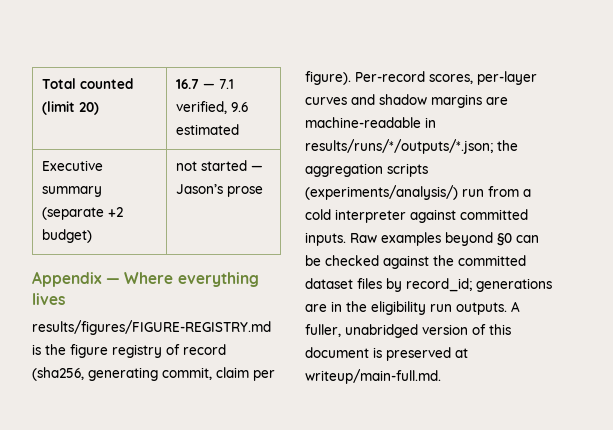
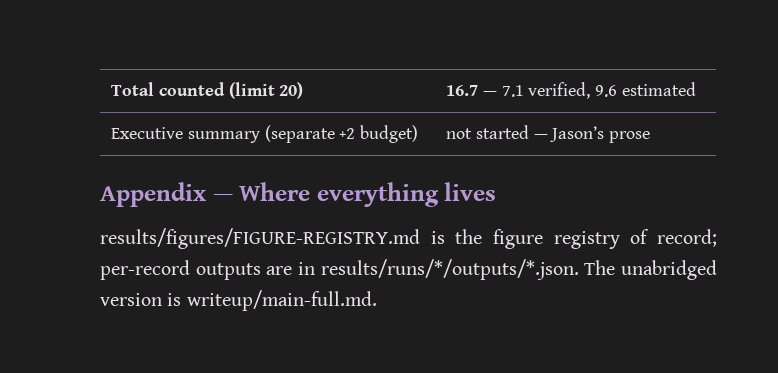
[183,344,226,355] [32,367,275,381] [305,71,537,85] [305,94,508,108] [305,117,436,128] [305,139,518,154] [305,163,428,177] [305,185,531,200] [305,209,528,223] [305,232,539,246] [305,255,526,269] [305,278,552,292] [305,301,520,315] [305,324,511,338] [305,347,468,361] record (sha256, generating commit, claim per figure). Per-record scores, per-layer curves and shadow margins are machine-readable in results/runs/*/outputs/*.json; the aggregation scripts (experiments/analysis/) run from a cold interpreter against committed inputs. Raw examples beyond §0 can be checked against the committed dataset files by record_id; generations are in the eligibility run outputs. A fuller, unabridged version of this document is preserved at -> [657,229,717,247] [100,259,717,280] [100,293,182,306] record; per-record outputs are in results/runs/*/outputs/*.json. The unabridged version is

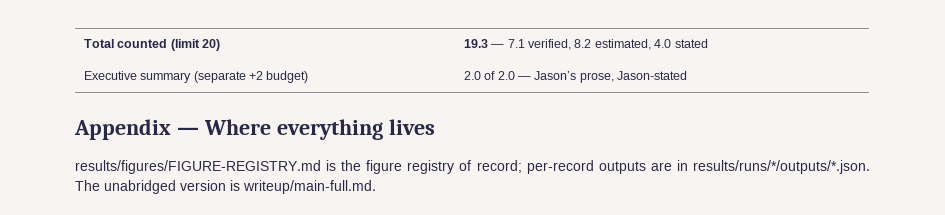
[446,85,479,96] 16.7 -> [463,39,488,48] 19.3
[595,82,696,97] 9.6 estimated -> [574,39,708,50] 8.2 estimated, 4.0 stated
[446,125,651,143] not started — Jason’s prose -> [463,71,688,83] 2.0 of 2.0 — Jason’s prose, Jason-stated

